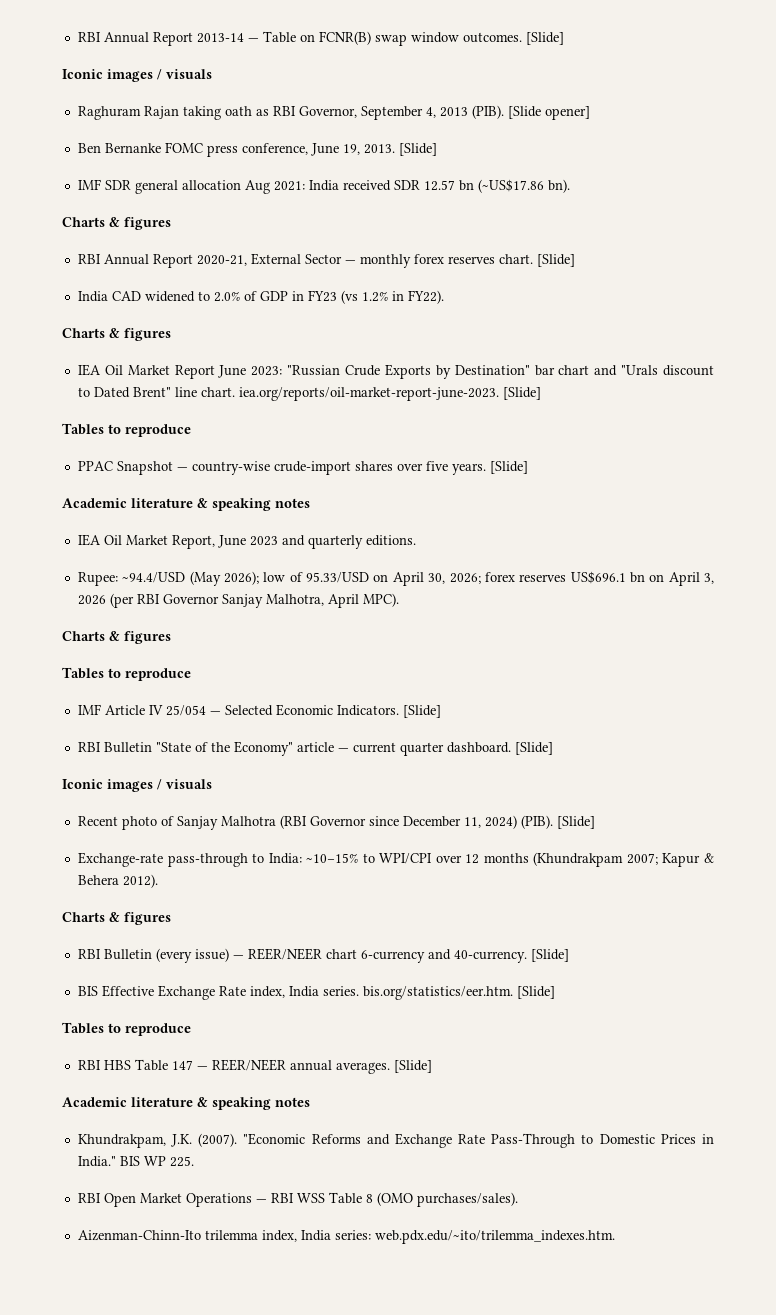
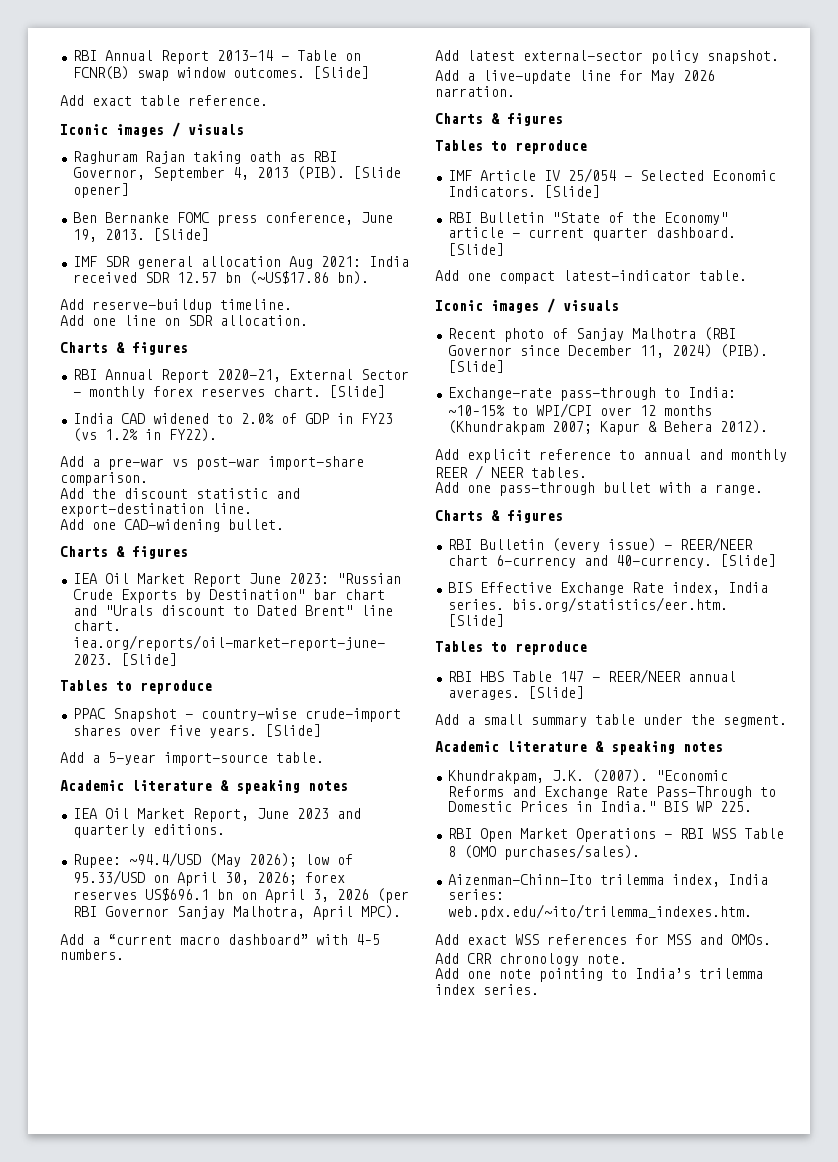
(564, 38) none -> [60,95,268,106] // Add exact table reference.
(570, 186) none -> [60,299,292,313] [60,315,308,326] // Add reserve-buildup timeline. // Add one line on SDR allocation.
(444, 297) none -> [60,456,364,470] [60,472,148,486] [60,488,300,499] [60,503,252,517] [60,519,284,532] // Add a pre-war vs post-war import-share comparison. // Add the discount statistic and export-destination line. // Add one CAD-widening bullet.
(528, 467) none -> [60,752,324,766] // Add a 5-year import-source table.
(399, 600) none -> [60,934,380,945] [60,949,124,960] [435,50,779,64] [435,70,715,84] [435,86,515,97] // Add a “current macro dashboard” with 4–5 numbers. // Add latest external-sector policy snapshot. // Add a live-update line for May 2026 narration.
(553, 748) none -> [435,270,747,284] // Add one compact latest-indicator table.
(158, 881) none -> [435,449,787,463] [435,465,587,480] [435,482,763,496] // Add explicit reference to annual and monthly REER / NEER tables. // Add one pass-through bullet with a range.
(432, 1066) none -> [435,714,787,727] // Add a small summary table under the segment.
(615, 1237) none -> [435,934,771,945] [435,953,627,966] [435,968,763,982] [435,984,539,995] // Add exact WSS references for MSS and OMOs. // Add CRR chronology note. // Add one note pointing to India’s trilemma index series.

